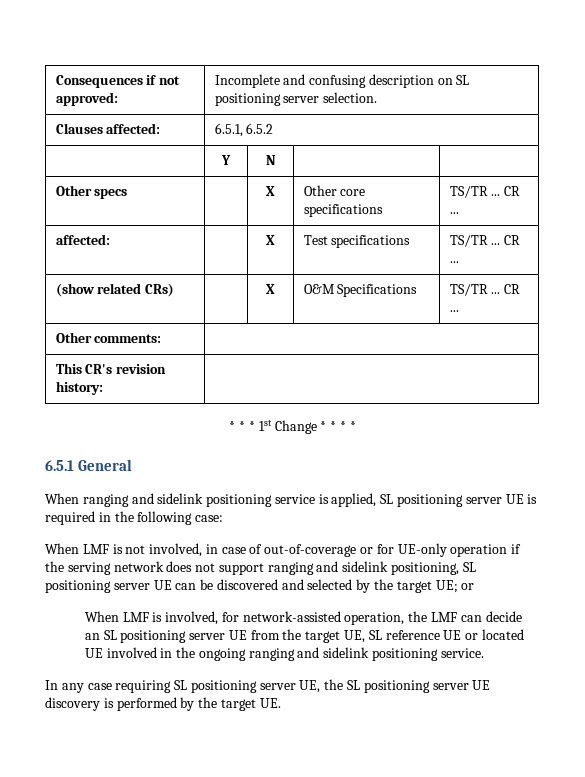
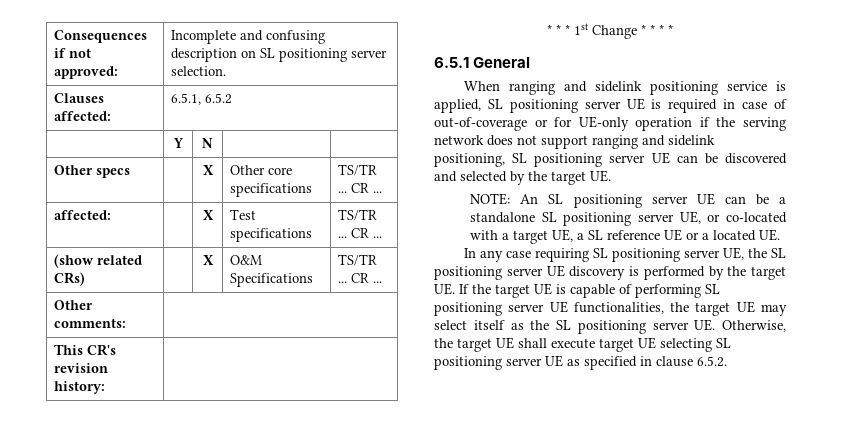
[114,511,224,525] [45,543,218,557] the following case: // When LMF is not involved, in -> (736, 104) none
[435,580,475,593] [84,611,522,625] [84,629,302,643] UE; or // When LMF is involved, for network-assisted operation, the LMF can decide an SL positioning server UE from the -> [590,170,611,182] [470,193,786,208] [470,211,787,226] [470,230,510,240] UE. // NOTE: An SL positioning server UE can be a standalone SL positioning server UE, or co-located with a
(365, 636) none -> [577,233,585,240] a
[481,629,524,640] [84,647,484,661] located UE involved in the ongoing ranging and sidelink positioning service. -> [702,229,781,241] a located UE.
(281, 703) none -> [459,283,720,298] [434,301,787,316] [434,319,786,334] [434,337,731,352] [434,355,727,370] If the target UE is capable of performing SL positioning server UE functionalities, the target UE may select itself as the SL positioning server UE. Otherwise, the target UE shall execute target UE selecting SL positioning server UE as specified in clause 6.5.2.

